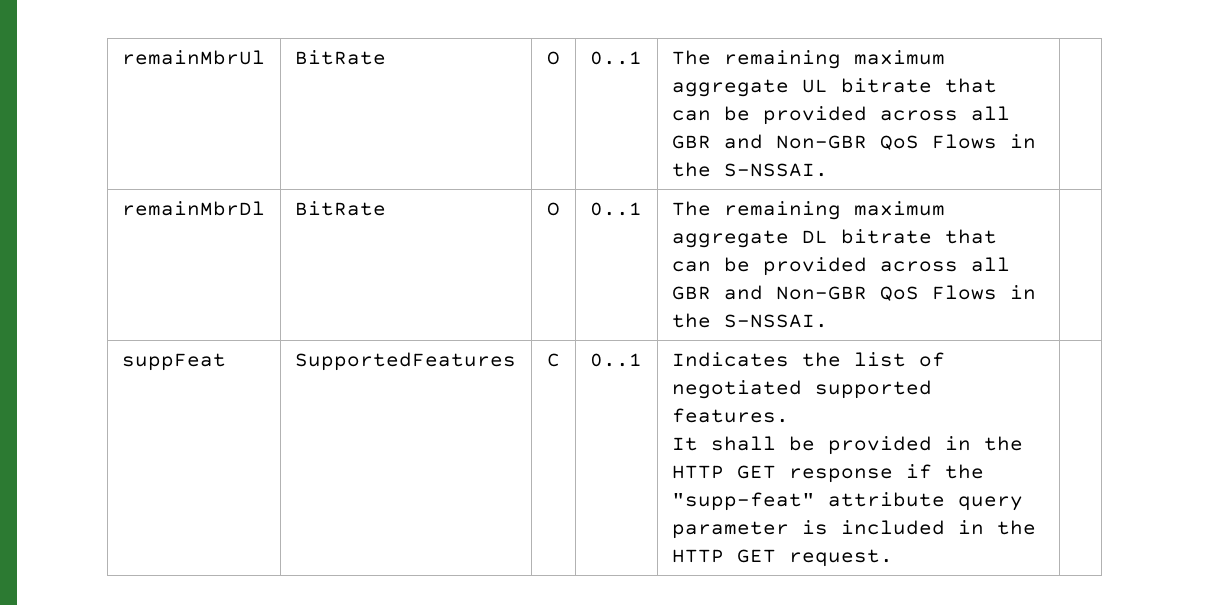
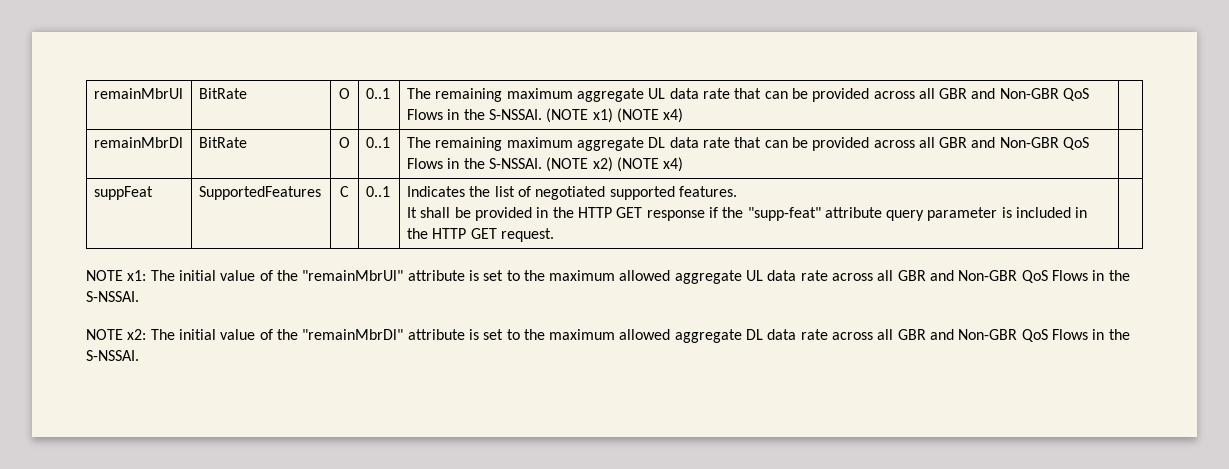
[840,78,932,93] bitrate -> [669,88,730,99] data rate
(828, 170) none -> [546,108,684,123] (NOTE x1) (NOTE x4)
[840,229,932,244] bitrate -> [669,137,730,148] data rate
(828, 321) none -> [546,157,684,172] (NOTE x2) (NOTE x4)
(893, 558) none -> [86,270,1130,284] [86,291,139,302] [86,329,1130,343] [86,350,139,361] // NOTE x1: The initial value of the "remainMbrUl" attribute is set to the maximum allowed aggregate UL data rate across all GBR and Non-GBR QoS Flows in the S-NSSAI. // NOTE x2: The initial value of the "remainMbrDl" attribute is set to the maximum allowed aggregate DL data rate across all GBR and Non-GBR QoS Flows in the S-NSSAI.

